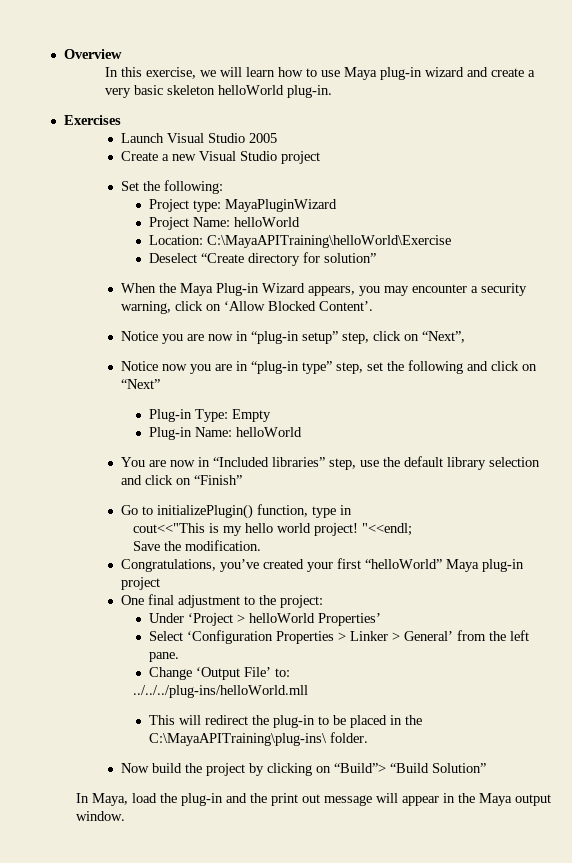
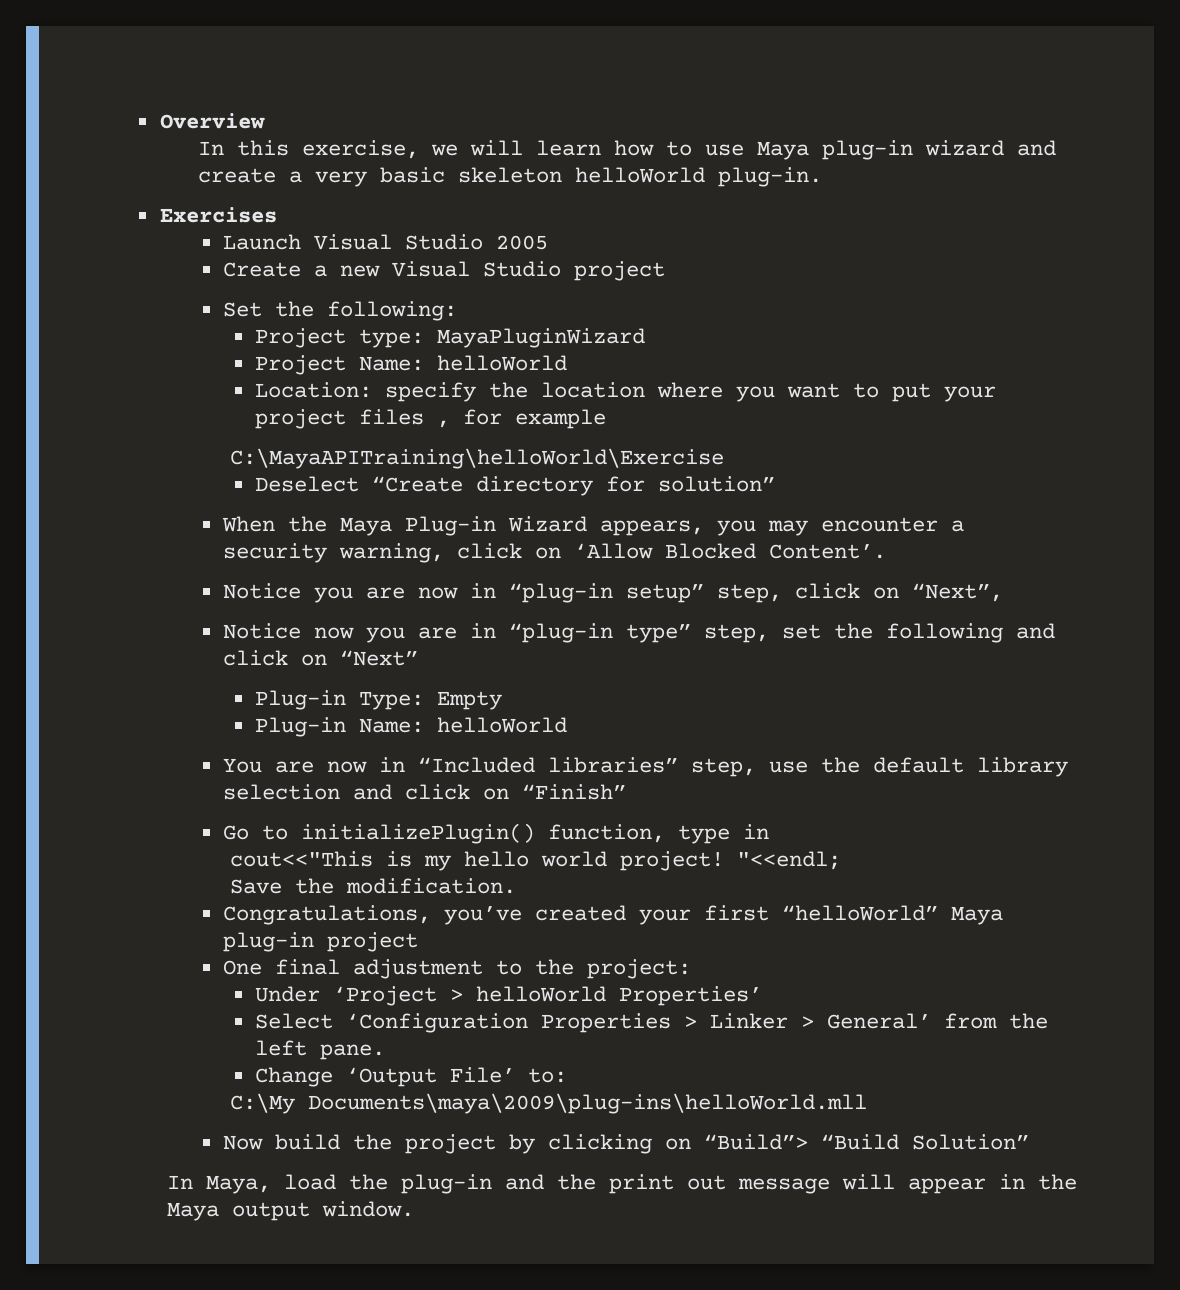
(203, 240) none -> [384,382,996,402] [254,409,606,429] specify the location where you want to put your project files , for example //
[132,685,308,698] [148,715,422,728] [148,732,368,746] ../../../plug-ins/helloWorld.mll // This will redirect the plug-in to be placed in the C:\MayaAPITraining\plug-ins\ folder. -> [230,1093,868,1114] C:\My Documents\maya\2009\plug-ins\helloWorld.mll

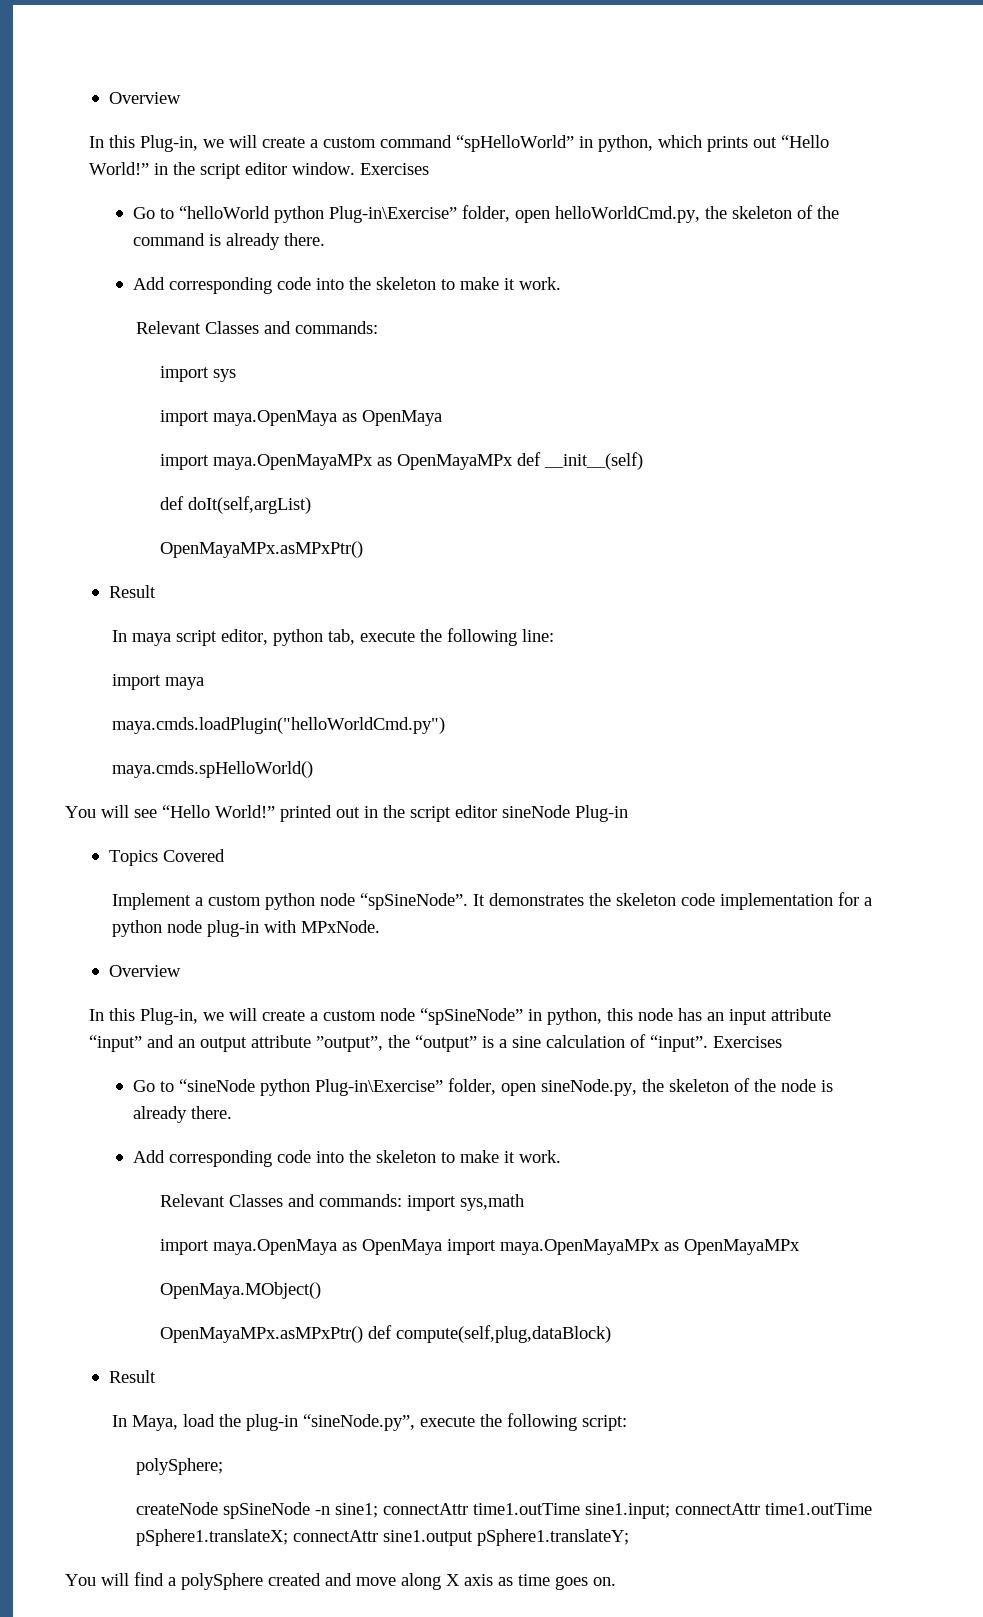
[159,113,265,129] [198,140,1057,160] [198,167,823,187] [159,207,277,223] [223,234,549,250] [223,261,666,281] [223,301,458,321] [254,328,645,348] [254,355,567,375] [254,382,996,402] [254,409,606,429] [230,448,725,469] [254,476,775,496] [222,516,965,536] [223,543,887,563] [223,583,1004,603] [223,623,1056,643] [223,650,419,666] [254,690,502,710] [254,717,567,737] [223,757,1069,777] [223,784,627,800] [223,823,770,844] [230,851,842,871] [230,878,517,894] [223,905,1004,925] [223,932,419,952] [223,959,692,979] [254,986,762,1006] [254,1013,1048,1033] [254,1040,385,1060] [254,1067,567,1087] [230,1093,868,1114] [223,1134,1030,1154] Overview // In this exercise, we will learn how to use Maya plug-in wizard and create a very basic skeleton helloWorld plug-in. // Exercises // Launch Visual Studio 2005 // Create a new Visual Studio project // Set the following: // Project type: MayaPluginWizard // Project Name: helloWorld // Location: specify the location where you want to put your project files , for example // C:\MayaAPITraining\helloWorld\Exercise // Deselect “Create directory for solution” // When the Maya Plug-in Wizard appears, you may encounter a security warning, click on ‘Allow Blocked Content’. // Notice you are now in “plug-in setup” step, click on “Next”, // Notice now you are in “plug-in type” step, set the following and click on “Next” // Plug-in Type: Empty // Plug-in Name: helloWorld // You are now in “Included libraries” step, use the default library selection and click on “Finish” // Go to initializePlugin() function, type in // cout<<"This is my hello world project! "<<endl; // Save the modification. // Congratulations, you’ve created your first “helloWorld” Maya plug-in project // One final adjustment to the project: // Under ‘Project > helloWorld Properties’ // Select ‘Configuration Properties > Linker > General’ from the left pane. // Change ‘Output File’ to: // C:\My Documents\maya\2009\plug-ins\helloWorld.mll // Now build the project by clicking on “Build”> “Build Solution” -> [109,92,182,104] [88,135,829,152] [88,162,429,179] [132,205,839,223] [132,233,325,250] [132,277,561,294] [136,321,379,334] [159,366,236,382] [159,410,442,426] [159,452,643,470] [159,496,311,514] [159,541,363,558] [109,585,157,598] [112,628,555,646] [112,674,205,690] [112,717,446,734] [112,761,314,778] [65,805,628,822] [109,849,226,866] [112,892,873,910] [112,920,381,937] [109,965,182,977] [88,1008,831,1025] [88,1034,782,1052] [132,1078,833,1096] [132,1106,232,1123] [132,1150,561,1167] [159,1194,524,1211] [159,1239,800,1255] [159,1282,321,1299] [159,1325,611,1343] [109,1370,157,1383] Overview // In this Plug-in, we will create a custom command “spHelloWorld” in python, which prints out “Hello World!” in the script editor window. Exercises // Go to “helloWorld python Plug-in\Exercise” folder, open helloWorldCmd.py, the skeleton of the command is already there. // Add corresponding code into the skeleton to make it work. // Relevant Classes and commands: // import sys // import maya.OpenMaya as OpenMaya // import maya.OpenMayaMPx as OpenMayaMPx def __init__(self) // def doIt(self,argList) // OpenMayaMPx.asMPxPtr() // Result // In maya script editor, python tab, execute the following line: // import maya // maya.cmds.loadPlugin("helloWorldCmd.py") // maya.cmds.spHelloWorld() // You will see “Hello World!” printed out in the script editor sineNode Plug-in // Topics Covered // Implement a custom python node “spSineNode”. It demonstrates the skeleton code implementation for a python node plug-in with MPxNode. // Overview // In this Plug-in, we will create a custom node “spSineNode” in python, this node has an input attribute “input” and an output attribute ”output”, the “output” is a sine calculation of “input”. Exercises // Go to “sineNode python Plug-in\Exercise” folder, open sineNode.py, the skeleton of the node is already there. // Add corresponding code into the skeleton to make it work. // Relevant Classes and commands: import sys,math // import maya.OpenMaya as OpenMaya import maya.OpenMayaMPx as OpenMayaMPx // OpenMaya.MObject() // OpenMayaMPx.asMPxPtr() def compute(self,plug,dataBlock) // Result
[504,1174,1077,1194] [166,1201,414,1221] and the print out message will appear in the Maya output window. -> [303,1413,628,1431] [136,1458,224,1475] [136,1502,873,1519] [136,1529,630,1546] [65,1572,616,1590] “sineNode.py”, execute the following script: // polySphere; // createNode spSineNode -n sine1; connectAttr time1.outTime sine1.input; connectAttr time1.outTime pSphere1.translateX; connectAttr sine1.output pSphere1.translateY; // You will find a polySphere created and move along X axis as time goes on.

